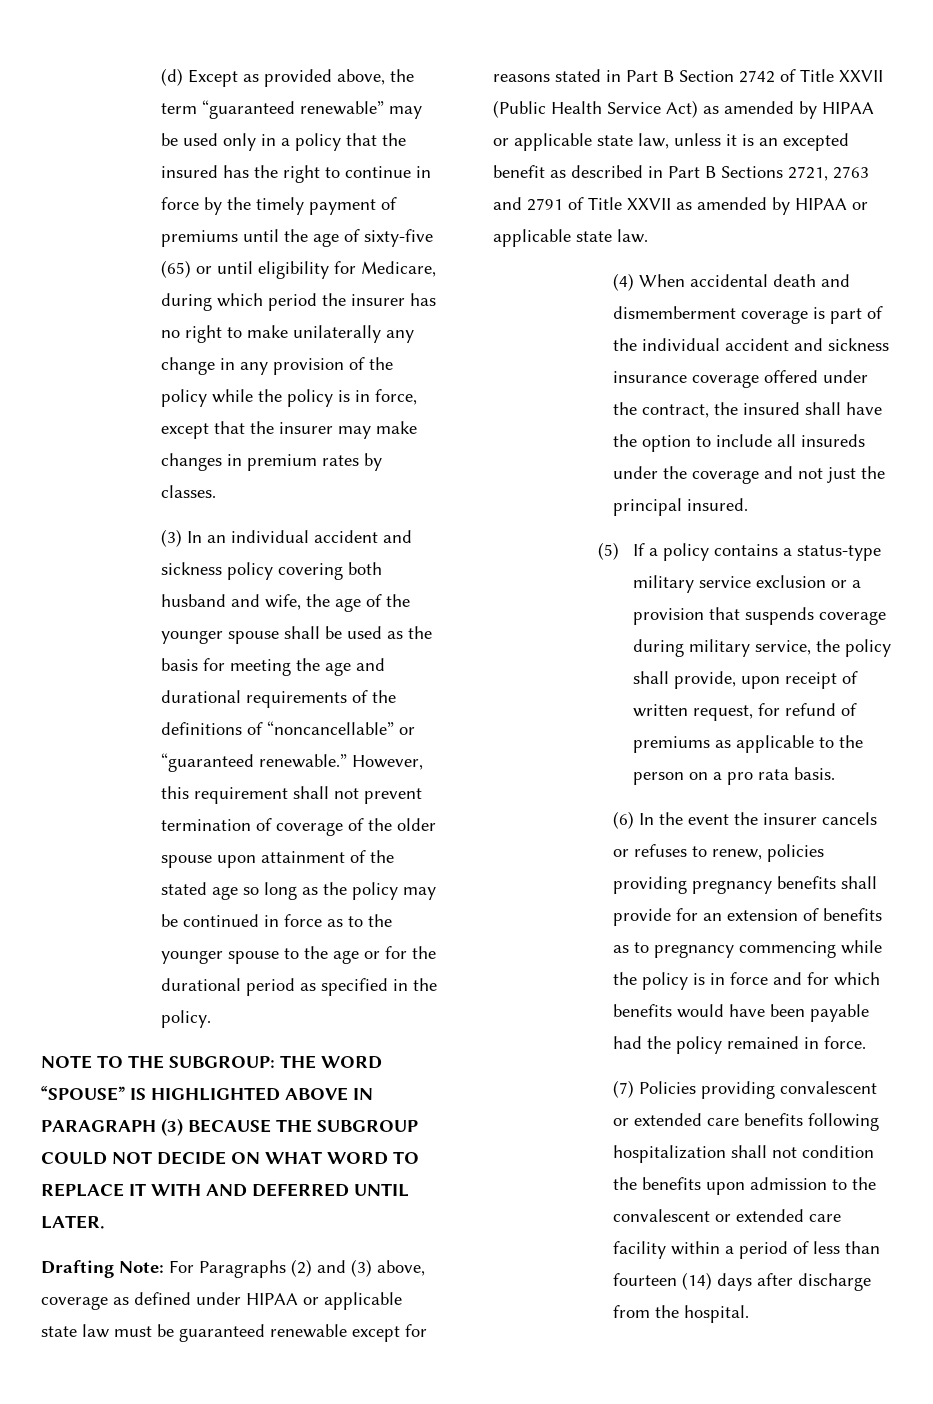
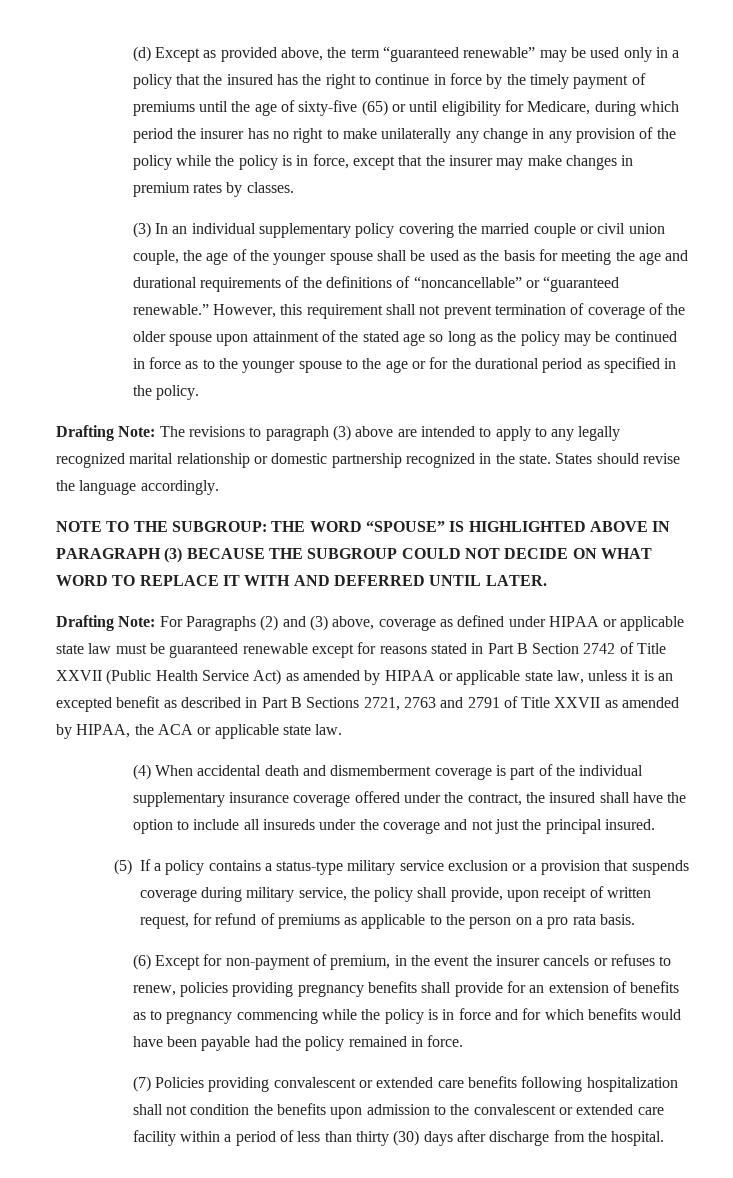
[313,530,412,543] [160,562,382,580] [160,594,301,610] accident and sickness policy covering both husband and wife, -> [259,223,665,238] [132,250,179,265] supplementary policy covering the married couple or civil union couple,
(211, 1019) none -> [56,425,621,441] [56,453,680,468] [56,480,219,495] // Drafting Note: The revisions to paragraph (3) above are intended to apply to any legally recognized marital relationship or domestic partnership recognized in the state. States should revise the language accordingly.
[795,198,847,210] HIPAA -> [76,724,193,738] HIPAA, the ACA
[724,338,889,351] accident and sickness -> [132,792,225,807] supplementary
[638,813,654,825] In -> [155,954,407,970] Except for non-payment of premium, in
[612,1272,712,1290] fourteen (14) -> [355,1130,420,1146] thirty (30)

